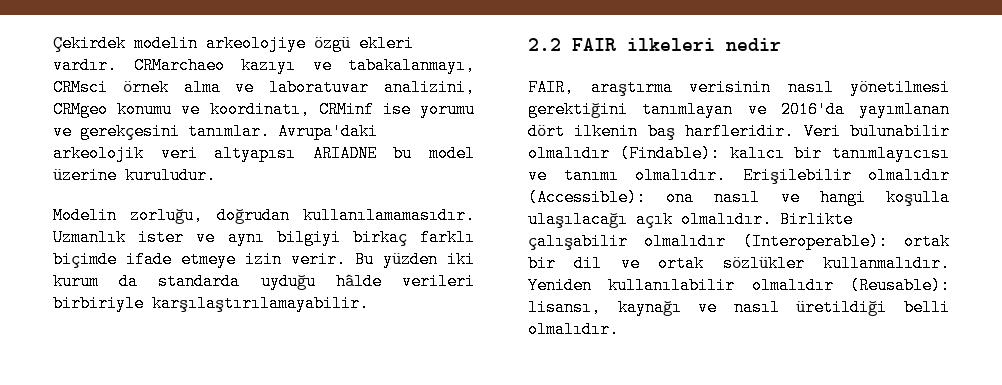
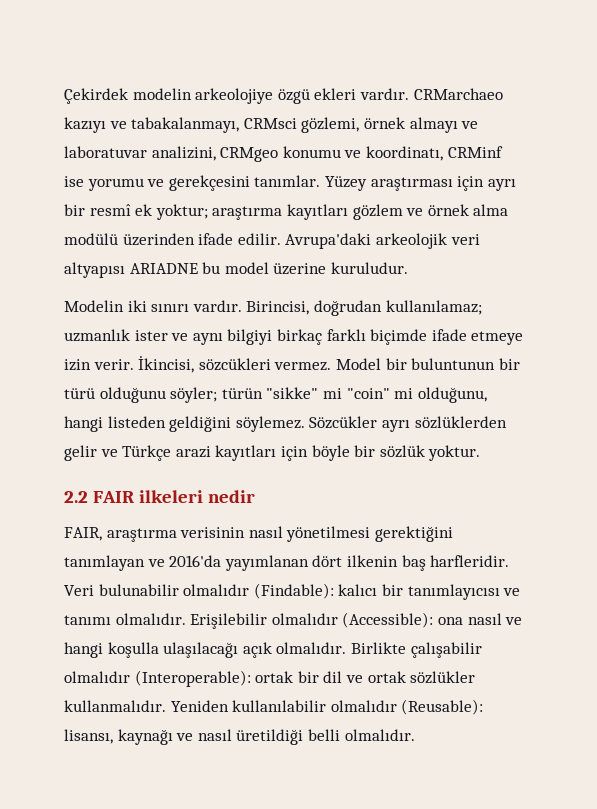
[122,79,221,96] örnek alma -> [301,117,458,133] gözlemi, örnek almayı
(270, 131) none -> [324,176,516,191] [64,204,509,220] [64,233,281,246] Yüzey araştırması için ayrı bir resmî ek yoktur; araştırma kayıtları gözlem ve örnek alma modülü üzerinden ifade edilir.
[130,207,475,224] [53,229,126,246] zorluğu, doğrudan kullanılamamasıdır. Uzmanlık -> [127,300,482,316] [64,329,130,342] iki sınırı vardır. Birincisi, doğrudan kullanılamaz; uzmanlık
[355,251,475,268] [53,273,475,290] [53,295,369,312] Bu yüzden iki kurum da standarda uyduğu hâlde verileri birbiriyle karşılaştırılamayabilir. -> [138,356,520,373] [64,387,487,403] [64,416,507,432] [64,445,481,461] İkincisi, sözcükleri vermez. Model bir buluntunun bir türü olduğunu söyler; türün "sikke" mi "coin" mi olduğunu, hangi listeden geldiğini söylemez. Sözcükler ayrı sözlüklerden gelir ve Türkçe arazi kayıtları için böyle bir sözlük yoktur.

